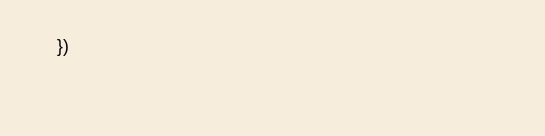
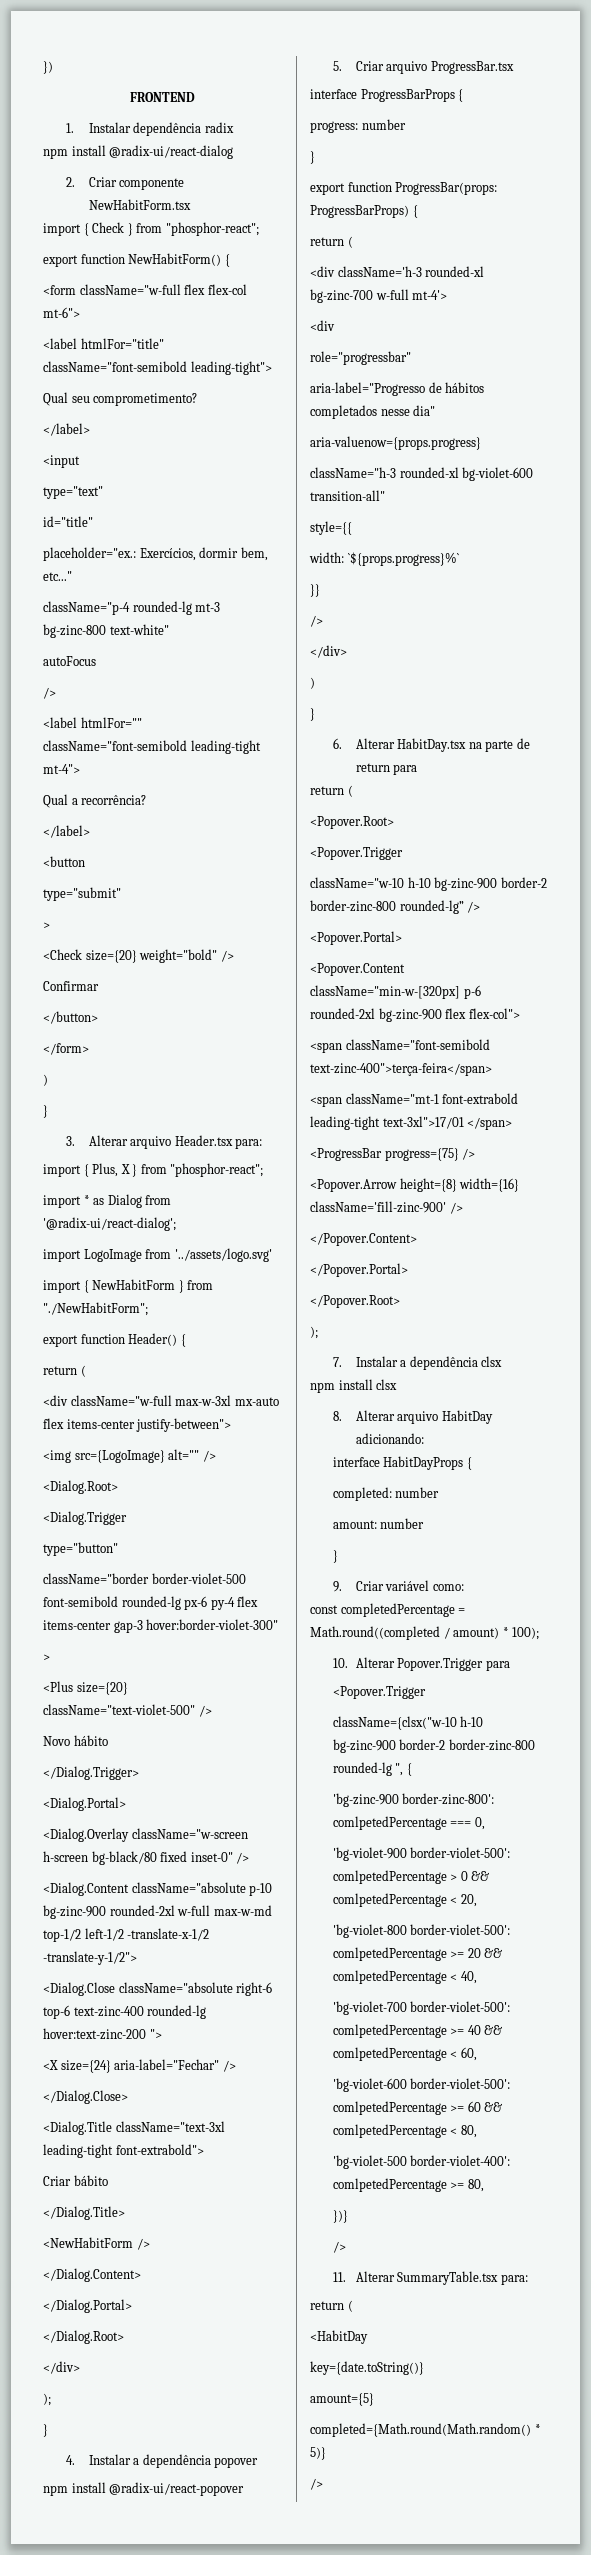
(69, 47) none -> [129,92,195,102] [65,122,234,136] [43,145,234,159] [65,177,185,190] [88,199,191,210] [43,222,259,236] [43,253,230,267] [43,284,247,295] [43,307,80,318] [43,338,164,349] [43,361,272,375] [43,392,198,406] [43,423,90,436] [43,455,80,468] [43,486,103,499] [43,516,93,527] [43,547,268,561] [43,571,72,581] [43,601,221,615] [43,624,169,638] [43,656,96,666] [43,687,56,699] [43,717,142,728] [43,740,261,754] [43,764,80,774] [43,794,147,808] [43,825,90,838] [43,856,85,867] [43,887,121,901] [43,922,50,929] [43,949,234,963] [43,981,99,991] [43,1011,98,1024] [43,1043,89,1055] [43,1074,48,1086] [43,1105,48,1118] [65,1135,263,1149] [43,1163,264,1177] [43,1194,172,1208] [43,1217,176,1231] [43,1248,272,1262] [43,1279,214,1293] [43,1302,148,1316] [43,1333,186,1347] [43,1365,86,1377] [43,1395,279,1406] [43,1418,232,1432] [43,1449,216,1463] [43,1480,118,1494] [43,1511,127,1525] [43,1542,118,1556] [43,1573,246,1584] [43,1596,259,1610] [43,1619,279,1633] [43,1654,50,1661] [43,1681,128,1695] [43,1704,212,1717] [43,1735,108,1746] [43,1766,139,1780] [43,1797,126,1811] [43,1828,248,1842] [43,1851,250,1865] [43,1882,273,1896] [43,1905,272,1919] [43,1928,210,1942] [43,1951,137,1965] [43,1982,273,1996] [43,2005,207,2019] [43,2028,162,2040] [43,2059,236,2073] [43,2090,128,2104] [43,2121,225,2135] [43,2144,204,2158] [43,2175,108,2186] [43,2206,125,2220] [43,2237,150,2250] [43,2268,141,2282] [43,2299,132,2313] [43,2330,124,2344] [43,2361,80,2374] [43,2393,51,2406] [43,2424,48,2437] [65,2454,259,2468] [43,2482,245,2496] [332,61,514,74] [310,89,464,102] [310,119,406,133] [310,151,315,164] [310,182,498,195] [310,205,418,218] [310,236,353,248] [310,266,485,277] [310,289,448,303] [310,320,335,331] [310,351,411,365] [310,382,485,396] [310,405,436,419] [310,436,481,450] [310,467,534,481] [310,490,385,501] [310,521,352,535] [309,552,459,566] [310,584,320,597] [310,615,323,627] [310,645,347,658] [310,677,315,689] [310,708,315,721] [332,738,530,752] [355,763,418,775] [310,785,353,797] [310,816,394,829] [310,847,403,860] [310,877,547,891] [310,900,481,914] [310,931,402,945] [310,963,405,976] [310,985,481,999] [310,1008,520,1022] [310,1039,490,1053] [310,1063,492,1076] [310,1093,519,1107] [310,1116,513,1130] [310,1148,476,1161] [310,1178,520,1192] [310,1201,463,1214] [310,1233,417,1246] [310,1263,408,1277] [310,1295,400,1308] [310,1326,318,1339] [332,1356,503,1370] [310,1379,398,1393] [332,1410,493,1424] [355,1433,424,1444] [332,1456,472,1470] [332,1487,440,1501] [332,1518,425,1529] [332,1550,338,1563] [332,1580,464,1592] [310,1603,466,1617] [310,1626,540,1640] [332,1657,510,1671] [332,1686,426,1699] [332,1716,484,1730] [332,1739,535,1753] [332,1762,412,1776] [332,1793,495,1807] [332,1816,485,1830] [332,1847,511,1861] [332,1870,490,1884] [332,1893,477,1907] [332,1924,511,1938] [332,1947,503,1961] [332,1970,477,1984] [332,2001,511,2015] [332,2024,503,2038] [332,2047,477,2061] [332,2078,511,2092] [332,2101,503,2115] [332,2124,477,2138] [332,2155,511,2169] [332,2178,484,2192] [332,2210,348,2223] [332,2241,346,2253] [332,2271,528,2285] [310,2300,353,2312] [310,2330,368,2344] [310,2361,424,2375] [310,2393,374,2406] [310,2423,541,2437] [310,2447,326,2460] [310,2478,323,2490] // FRONTEND // 1. Instalar dependência radix // npm install @radix-ui/react-dialog // 2. Criar componente NewHabitForm.tsx // import { Check } from "phosphor-react"; // export function NewHabitForm() { // <form className="w-full flex flex-col mt-6"> // <label htmlFor="title" className="font-semibold leading-tight"> // Qual seu comprometimento? // </label> // <input // type="text" // id="title" // placeholder="ex.: Exercícios, dormir bem, etc..." // className="p-4 rounded-lg mt-3 bg-zinc-800 text-white" // autoFocus // /> // <label htmlFor="" className="font-semibold leading-tight mt-4"> // Qual a recorrência? // </label> // <button // type="submit" // > // <Check size={20} weight="bold" /> // Confirmar // </button> // </form> // ) // } // 3. Alterar arquivo Header.tsx para: // import { Plus, X } from "phosphor-react"; // import * as Dialog from '@radix-ui/react-dialog'; // import LogoImage from '../assets/logo.svg' // import { NewHabitForm } from "./NewHabitForm"; // export function Header() { // return ( // <div className="w-full max-w-3xl mx-auto flex items-center justify-between"> // <img src={LogoImage} alt="" /> // <Dialog.Root> // <Dialog.Trigger // type="button" // className="border border-violet-500 font-semibold rounded-lg px-6 py-4 flex items-center gap-3 hover:border-violet-300" // > // <Plus size={20} className="text-violet-500" /> // Novo hábito // </Dialog.Trigger> // <Dialog.Portal> // <Dialog.Overlay className="w-screen h-screen bg-black/80 fixed inset-0" /> // <Dialog.Content className="absolute p-10 bg-zinc-900 rounded-2xl w-full max-w-md top-1/2 left-1/2 -translate-x-1/2 -translate-y-1/2"> // <Dialog.Close className="absolute right-6 top-6 text-zinc-400 rounded-lg hover:text-zinc-200 "> // <X size={24} aria-label="Fechar" /> // </Dialog.Close> // <Dialog.Title className="text-3xl leading-tight font-extrabold"> // Criar bábito // </Dialog.Title> // <NewHabitForm /> // </Dialog.Content> // </Dialog.Portal> // </Dialog.Root> // </div> // ); // } // 4. Instalar a dependência popover // npm install @radix-ui/react-popover // 5. Criar arquivo ProgressBar.tsx // interface ProgressBarProps { // progress: number // } // export function ProgressBar(props: ProgressBarProps) { // return ( // <div className='h-3 rounded-xl bg-zinc-700 w-full mt-4'> // <div // role="progressbar" // aria-label="Progresso de hábitos completados nesse dia" // aria-valuenow={props.progress} // className="h-3 rounded-xl bg-violet-600 transition-all" // style={{ // width: `${props.progress}%` // }} // /> // </div> // ) // } // 6. Alterar HabitDay.tsx na parte de return para // return ( // <Popover.Root> // <Popover.Trigger // className="w-10 h-10 bg-zinc-900 border-2 border-zinc-800 rounded-lg” /> // <Popover.Portal> // <Popover.Content className="min-w-[320px] p-6 rounded-2xl bg-zinc-900 flex flex-col"> // <span className="font-semibold text-zinc-400">terça-feira</span> // <span className="mt-1 font-extrabold leading-tight text-3xl">17/01 </span> // <ProgressBar progress={75} /> // <Popover.Arrow height={8} width={16} className='fill-zinc-900' /> // </Popover.Content> // </Popover.Portal> // </Popover.Root> // ); // 7. Instalar a dependência clsx // npm install clsx // 8. Alterar arquivo HabitDay adicionando: // interface HabitDayProps { // completed: number // amount: number // } // 9. Criar variável como: // const completedPercentage = Math.round((completed / amount) * 100); // 10. Alterar Popover.Trigger para // <Popover.Trigger // className={clsx("w-10 h-10 bg-zinc-900 border-2 border-zinc-800 rounded-lg ", { // 'bg-zinc-900 border-zinc-800': comlpetedPercentage === 0, // 'bg-violet-900 border-violet-500': comlpetedPercentage > 0 && comlpetedPercentage < 20, // 'bg-violet-800 border-violet-500': comlpetedPercentage >= 20 && comlpetedPercentage < 40, // 'bg-violet-700 border-violet-500': comlpetedPercentage >= 40 && comlpetedPercentage < 60, // 'bg-violet-600 border-violet-500': comlpetedPercentage >= 60 && comlpetedPercentage < 80, // 'bg-violet-500 border-violet-400': comlpetedPercentage >= 80, // })} // /> // 11. Alterar SummaryTable.tsx para: // return ( // <HabitDay // key={date.toString()} // amount={5} // completed={Math.round(Math.random() * 5)} // />

